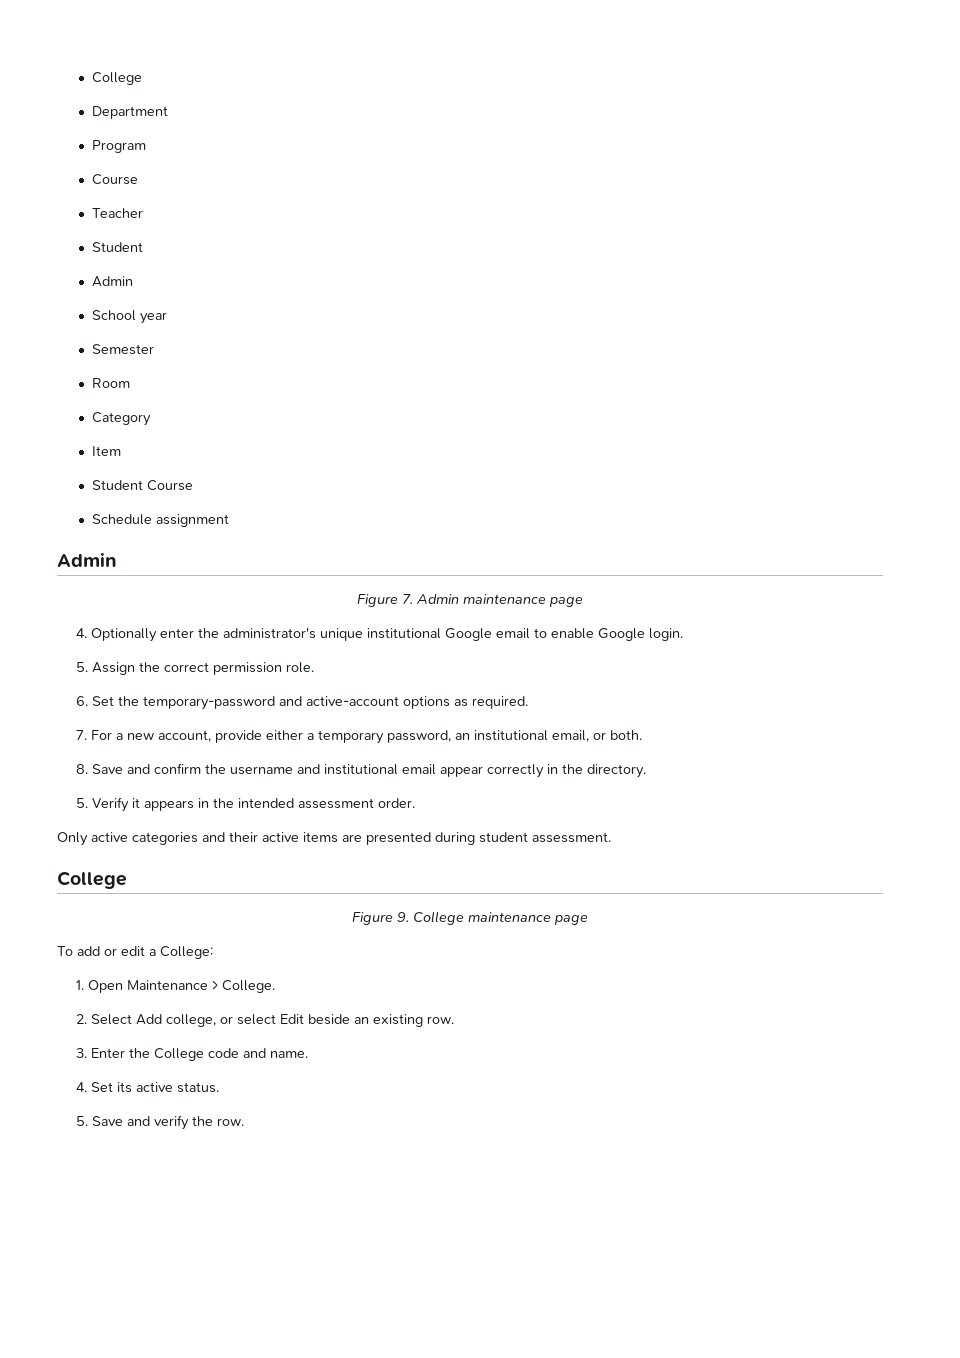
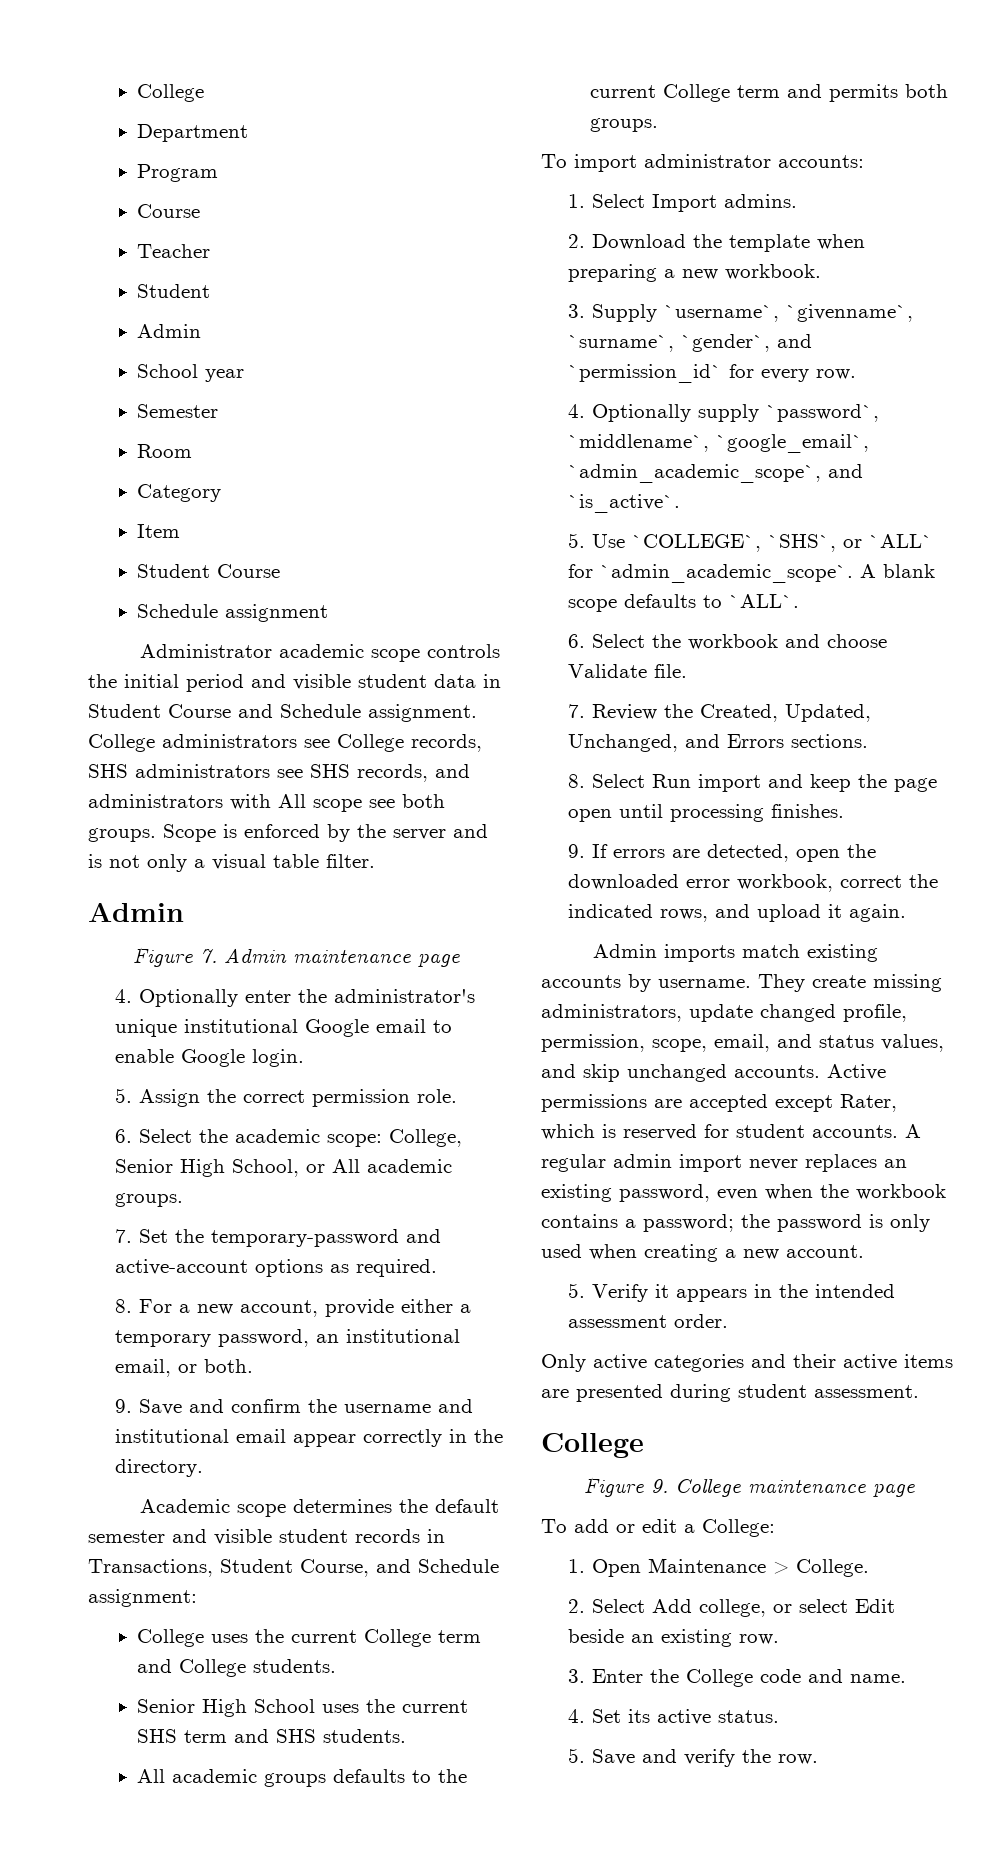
(229, 520) none -> [140,644,501,662] [88,674,501,692] [88,704,477,722] [88,734,482,752] [88,764,470,782] [88,794,445,812] [88,824,488,842] [88,854,375,872] // Administrator academic scope controls the initial period and visible student data in Student Course and Schedule assignment. College administrators see College records, SHS administrators see SHS records, and administrators with All scope see both groups. Scope is enforced by the server and is not only a visual table filter.
(88, 701) none -> [138,1129,462,1147] [114,1159,452,1177] [114,1193,183,1207] [114,1229,132,1243] Select the academic scope: College, Senior High School, or All academic groups. // 7.
[75,730,87,740] 7. -> [114,1299,132,1313] 8.
[75,764,88,774] 8. -> [114,1399,132,1413] 9.
(646, 771) none -> [140,1499,500,1517] [88,1529,445,1545] [88,1559,499,1577] [88,1589,197,1607] [137,1629,482,1647] [137,1659,337,1677] [137,1699,469,1717] [137,1729,407,1743] [137,1769,468,1787] [590,84,949,102] [590,118,659,132] [541,154,864,172] [567,194,797,212] [567,234,865,252] [567,264,821,282] [567,304,913,322] [567,334,812,352] [567,364,856,383] [567,404,879,422] [567,434,869,453] [567,464,863,483] [567,494,680,513] [567,533,933,552] [567,564,935,583] [567,594,799,612] [567,634,887,650] [567,664,687,678] [567,704,871,722] [567,734,868,752] [567,774,937,792] [567,804,844,822] [567,844,876,862] [567,874,938,892] [567,904,906,922] [593,944,879,962] [541,974,942,992] [541,1004,907,1022] [541,1034,944,1052] [541,1064,886,1082] [541,1094,897,1112] [541,1124,921,1140] [541,1154,907,1172] [541,1184,946,1202] [541,1214,930,1232] [541,1244,864,1262] // Academic scope determines the default semester and visible student records in Transactions, Student Course, and Schedule assignment: // College uses the current College term and College students. // Senior High School uses the current SHS term and SHS students. // All academic groups defaults to the current College term and permits both groups. // To import administrator accounts: // 1. Select Import admins. // 2. Download the template when preparing a new workbook. // 3. Supply `username`, `givenname`, `surname`, `gender`, and `permission_id` for every row. // 4. Optionally supply `password`, `middlename`, `google_email`, `admin_academic_scope`, and `is_active`. // 5. Use `COLLEGE`, `SHS`, or `ALL` for `admin_academic_scope`. A blank scope defaults to `ALL`. // 6. Select the workbook and choose Validate file. // 7. Review the Created, Updated, Unchanged, and Errors sections. // 8. Select Run import and keep the page open until processing finishes. // 9. If errors are detected, open the downloaded error workbook, correct the indicated rows, and upload it again. // Admin imports match existing accounts by username. They create missing administrators, update changed profile, permission, scope, email, and status values, and skip unchanged accounts. Active permissions are accepted except Rater, which is reserved for student accounts. A regular admin import never replaces an existing password, even when the workbook contains a password; the password is only used when creating a new account.

